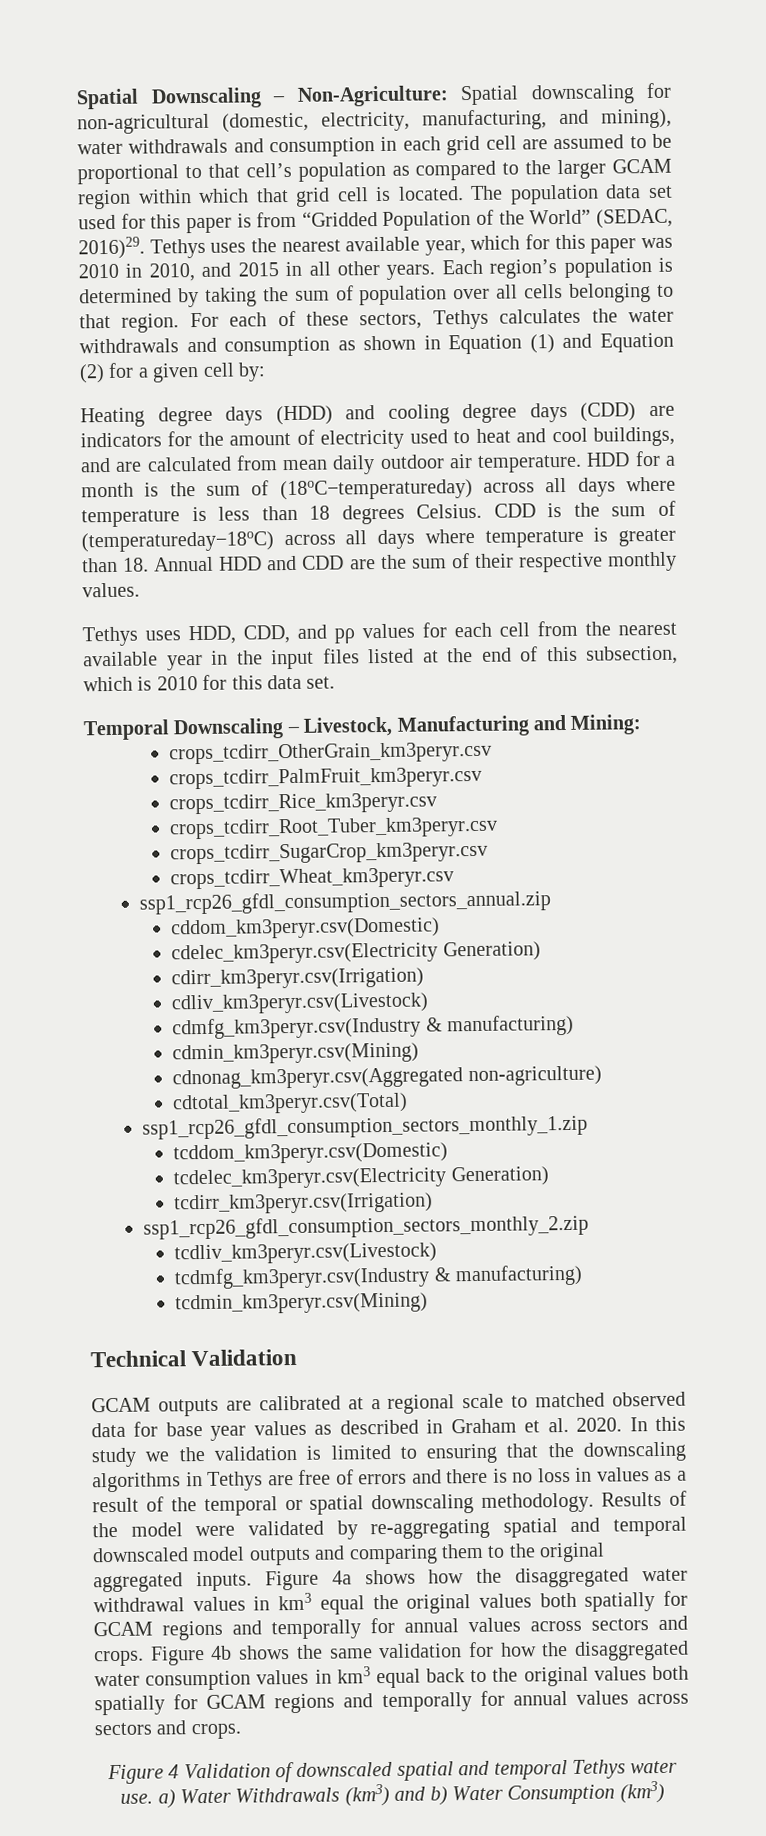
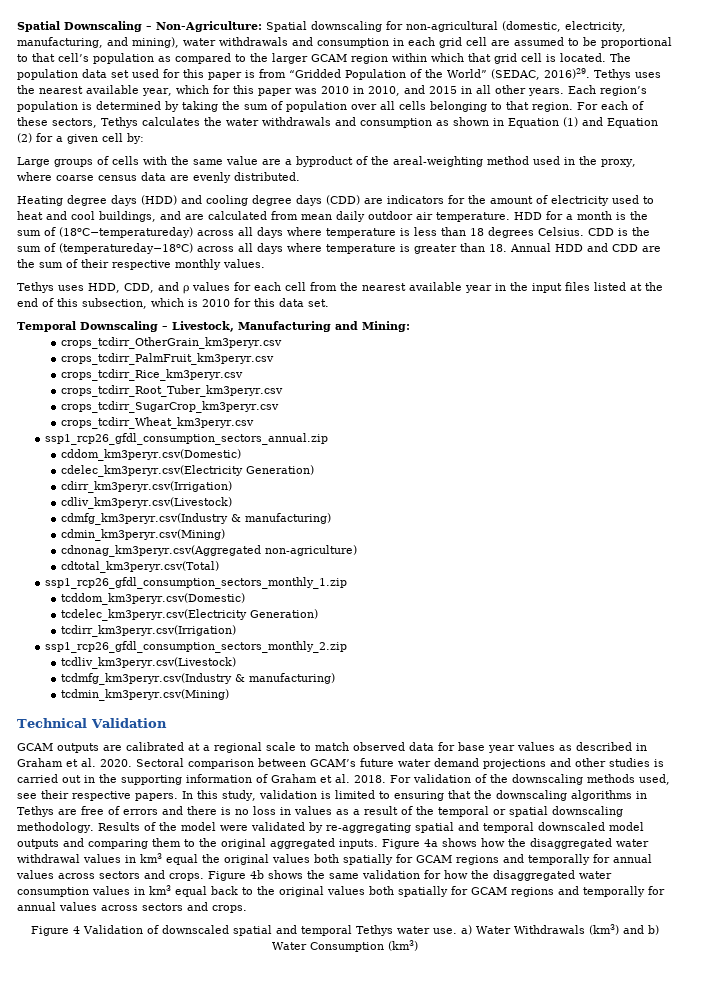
(266, 372) none -> [17,156,636,167] [17,172,300,183] // Large groups of cells with the same value are a byproduct of the areal-weighting method used in the proxy, where coarse census data are evenly distributed.
[334,628,355,644] pρ -> [183,285,189,294] ρ
[535,1392,606,1408] matched -> [315,742,349,751] match
[629,1416,686,1432] [91,1446,205,1468] In this study we the -> [136,758,664,769] [17,774,670,785] [17,790,256,801] Sectoral comparison between GCAM’s future water demand projections and other studies is carried out in the supporting information of Graham et al. 2018. For validation of the downscaling methods used, see their respective papers. In this study,

